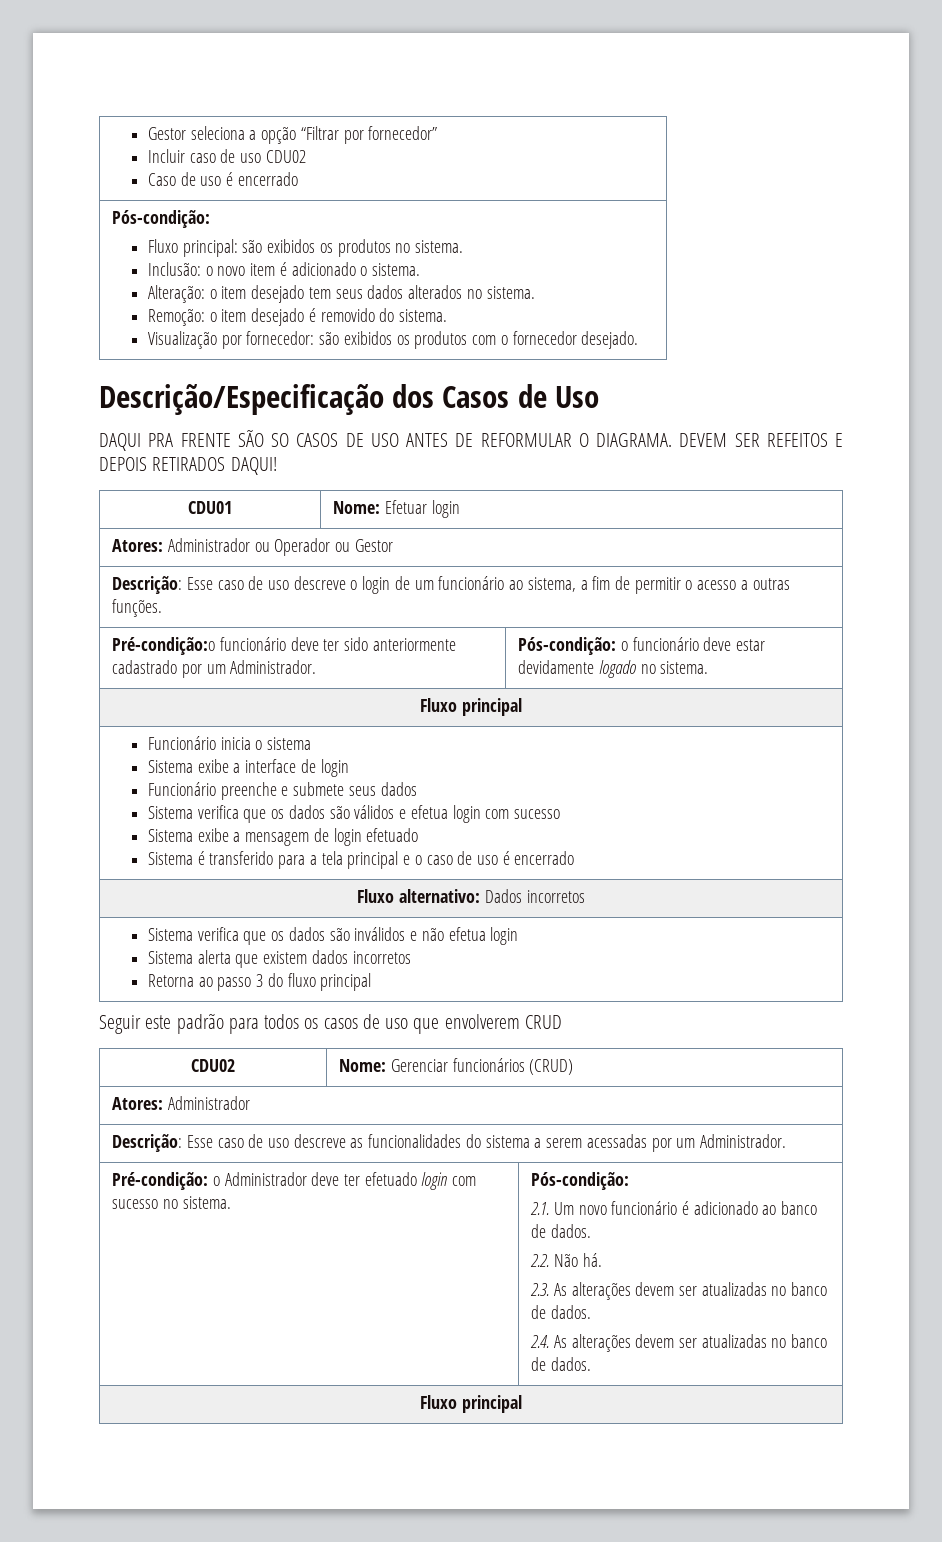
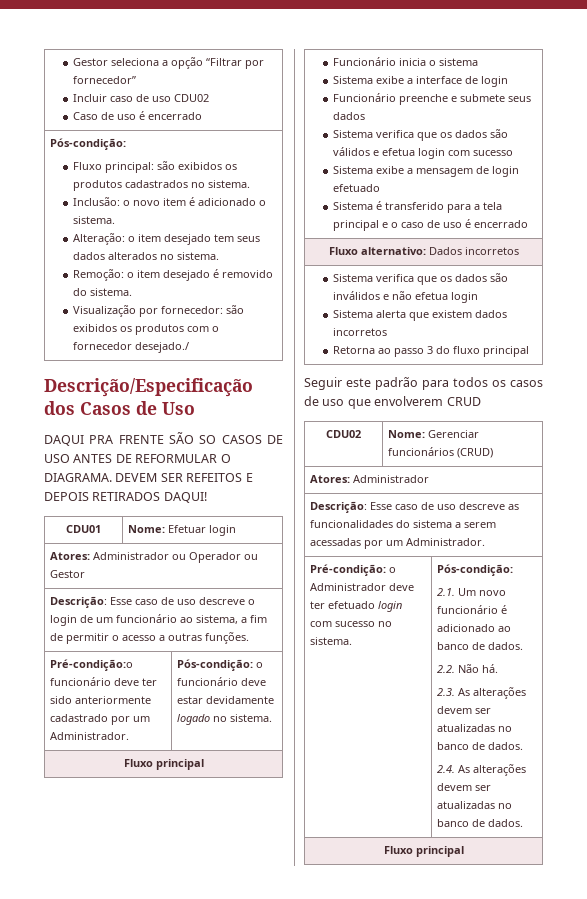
(391, 248) none -> [125,180,189,188] cadastrados
[581,331,639,349] desejado. -> [135,342,190,353] desejado./

